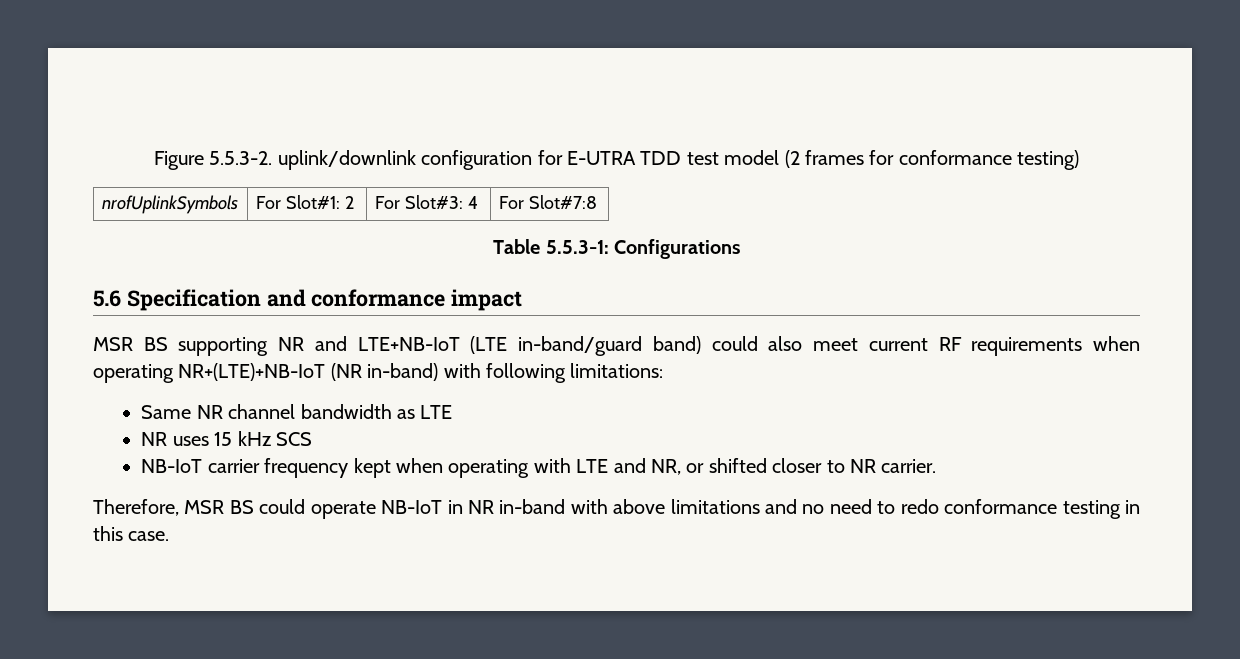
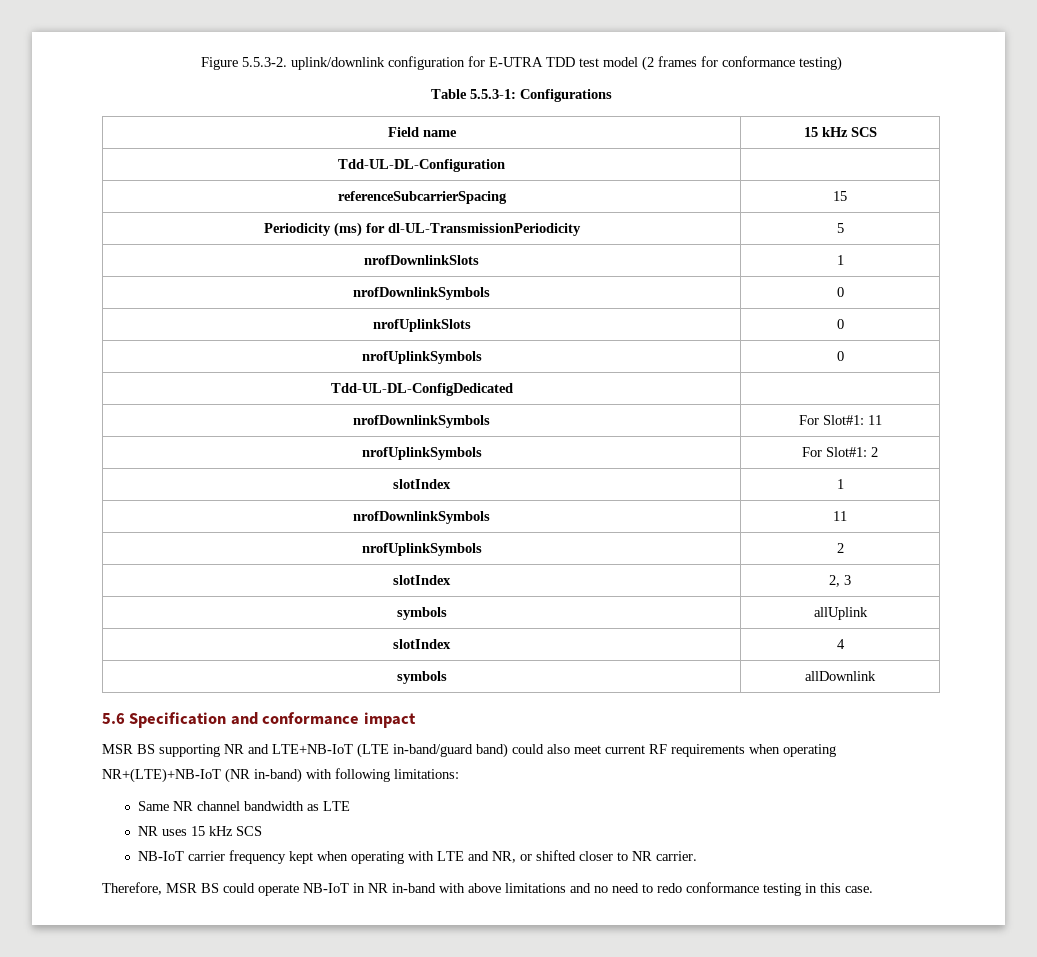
[101,195,238,214] [255,195,354,209] [374,195,478,209] [498,195,597,209] [493,239,740,259] // nrofUplinkSymbols | For Slot#1: 2 | For Slot#3: 4 | For Slot#7:8 // Table 5.5.3-1: Configurations -> [430,89,612,102] [387,127,457,137] [803,127,877,137] [338,159,505,172] [337,191,507,204] [833,191,847,201] [263,222,581,237] [836,223,844,233] [364,255,479,265] [836,255,844,265] [353,287,490,300] [836,287,844,297] [372,319,471,332] [836,319,844,329] [361,351,482,364] [836,351,844,361] [330,383,513,396] [353,415,490,428] [798,415,882,425] [361,447,482,460] [802,447,878,457] [393,479,451,489] [836,479,844,489] [353,511,490,524] [833,511,847,521] [361,543,482,556] [836,543,844,553] [393,575,451,585] [829,575,851,587] [396,607,447,620] [813,607,868,620] [393,639,451,649] [836,639,845,649] [396,671,447,684] [805,671,876,681] // Table 5.5.3-1: Configurations // Field name | 15 kHz SCS // Tdd-UL-DL-Configuration | // referenceSubcarrierSpacing | 15 // Periodicity (ms) for dl-UL-TransmissionPeriodicity | 5 // nrofDownlinkSlots | 1 // nrofDownlinkSymbols | 0 // nrofUplinkSlots | 0 // nrofUplinkSymbols | 0 // Tdd-UL-DL-ConfigDedicated | // nrofDownlinkSymbols | For Slot#1: 11 // nrofUplinkSymbols | For Slot#1: 2 // slotIndex | 1 // nrofDownlinkSymbols | 11 // nrofUplinkSymbols | 2 // slotIndex | 2, 3 // symbols | allUplink // slotIndex | 4 // symbols | allDownlink

